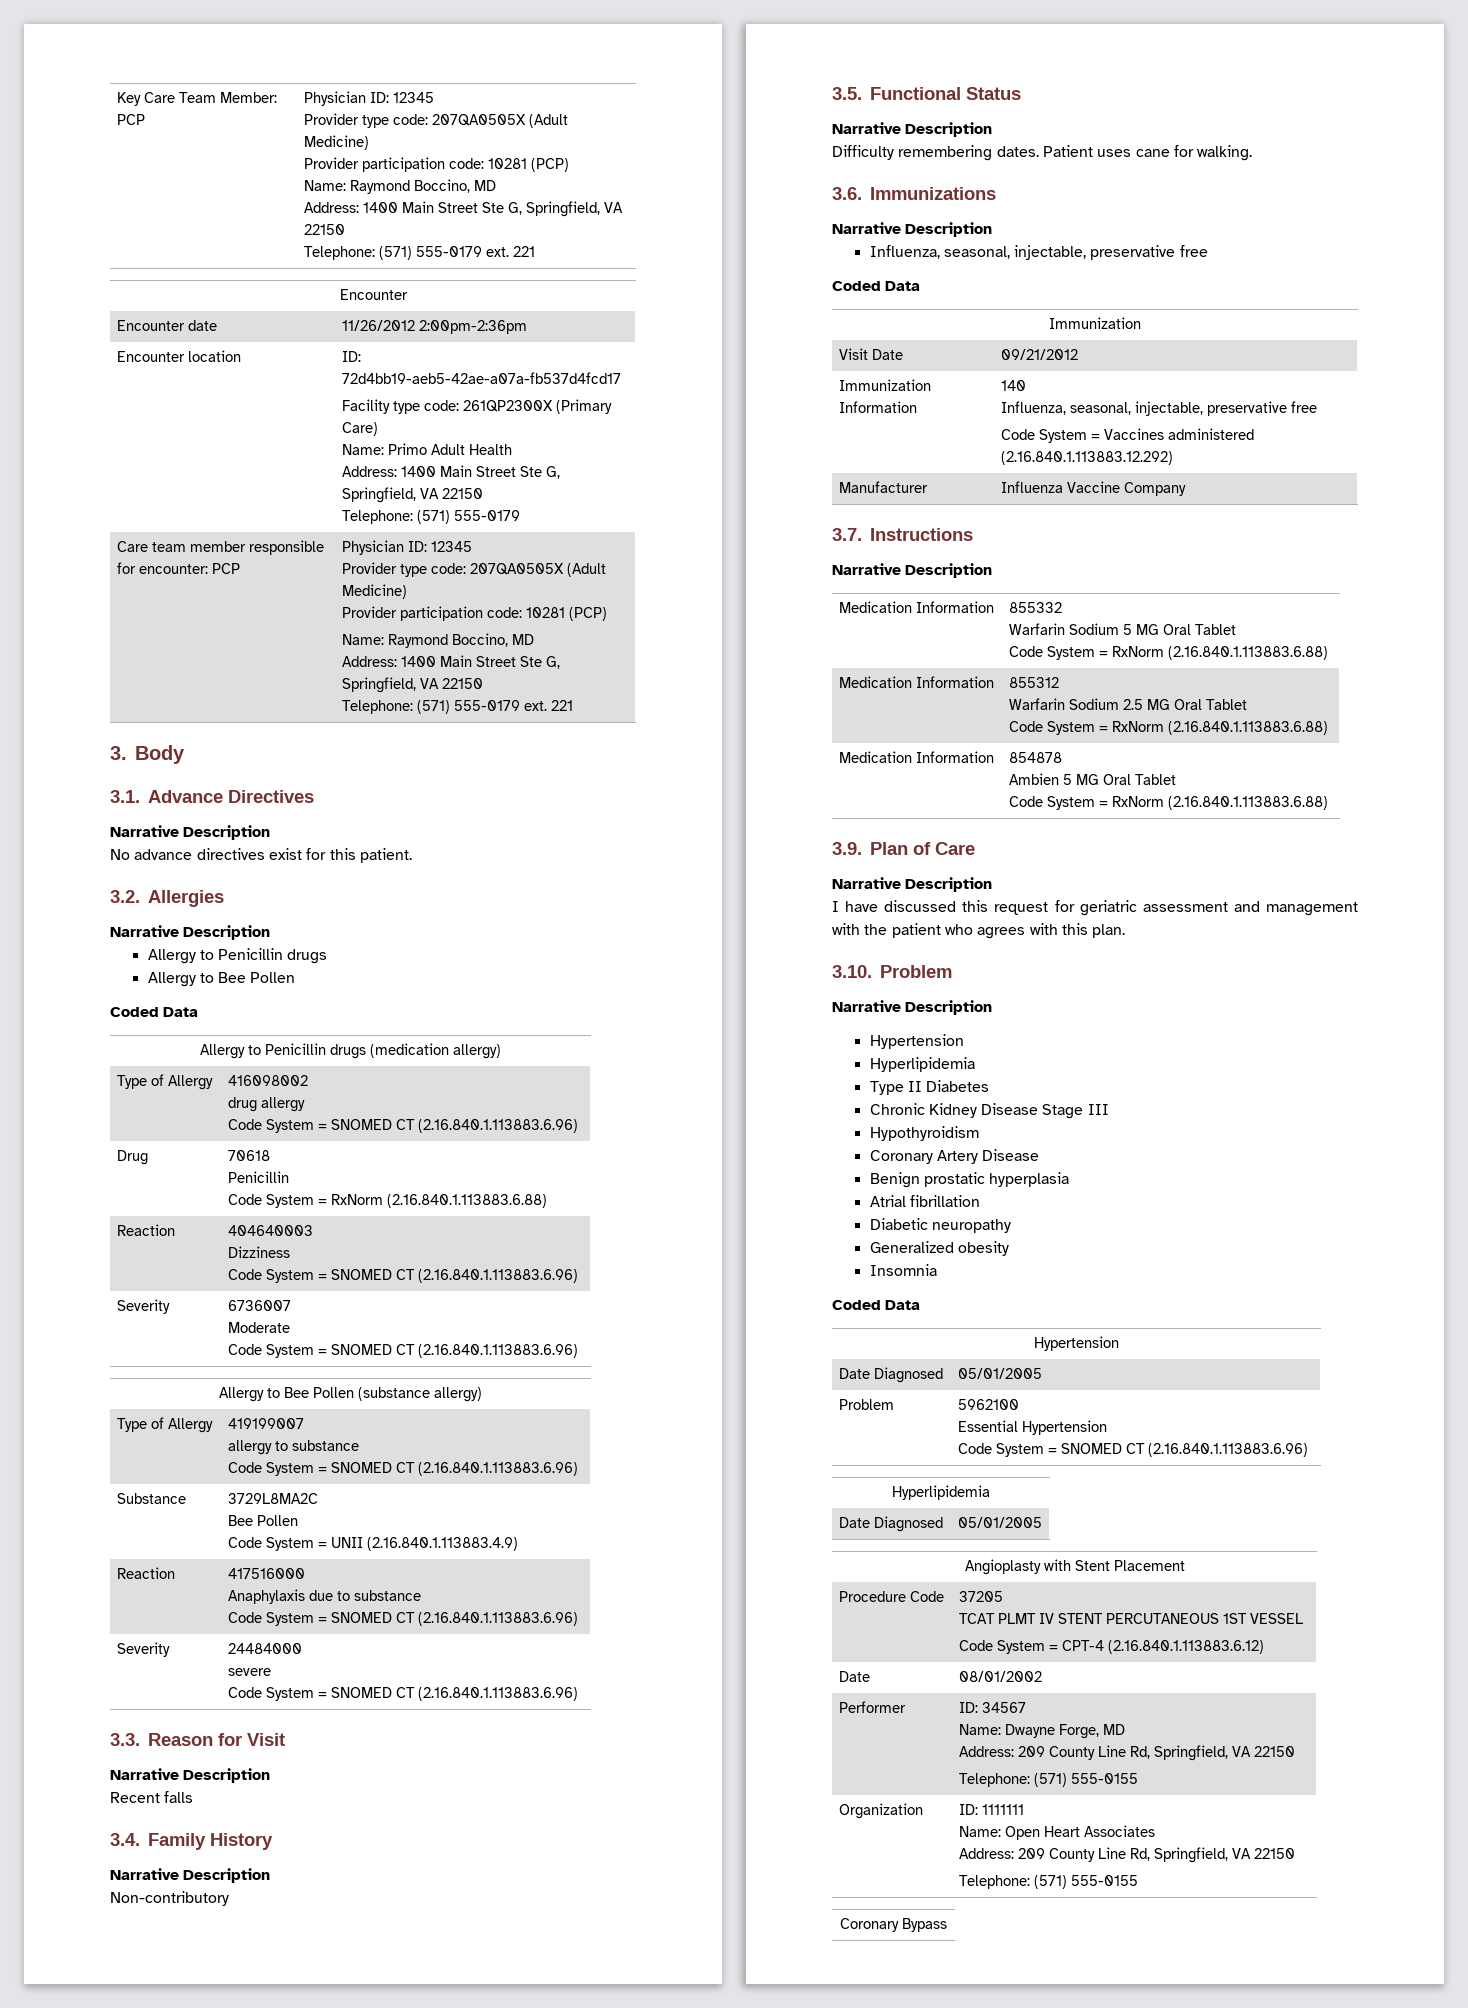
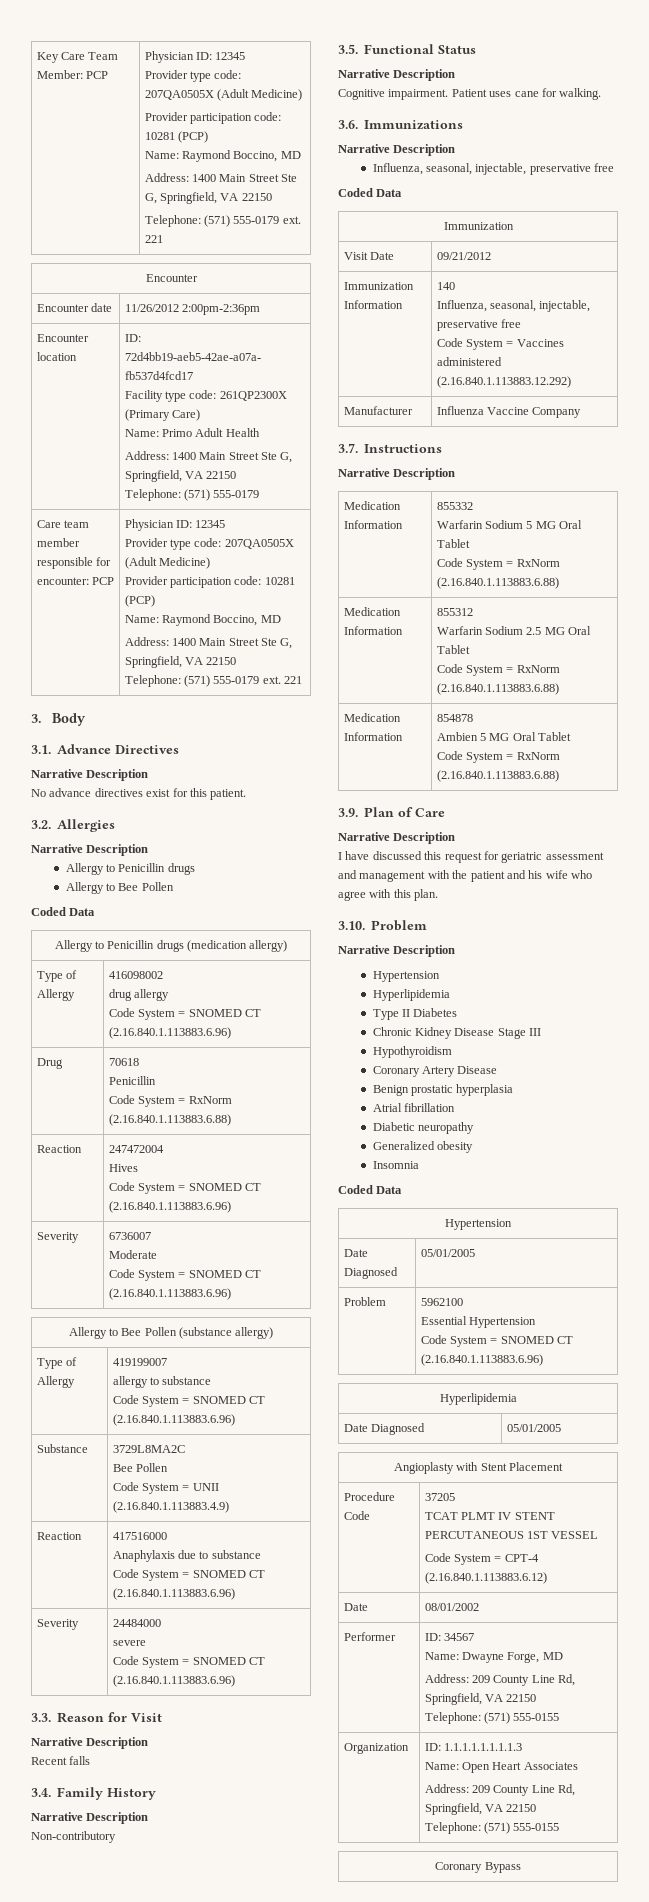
[227,1225,313,1236] [227,1246,290,1258] 404640003 // Dizziness -> [108,1145,164,1153] [108,1164,138,1172] 247472004 // Hives
[832,145,1039,161] Difficulty remembering dates. -> [338,89,449,100] Cognitive impairment.
[944,924,1026,939] who agrees -> [506,870,592,879] [338,891,366,901] and his wife who agree
[981,1804,1024,1815] 1111111 -> [443,1743,522,1751] 1.1.1.1.1.1.1.1.3

